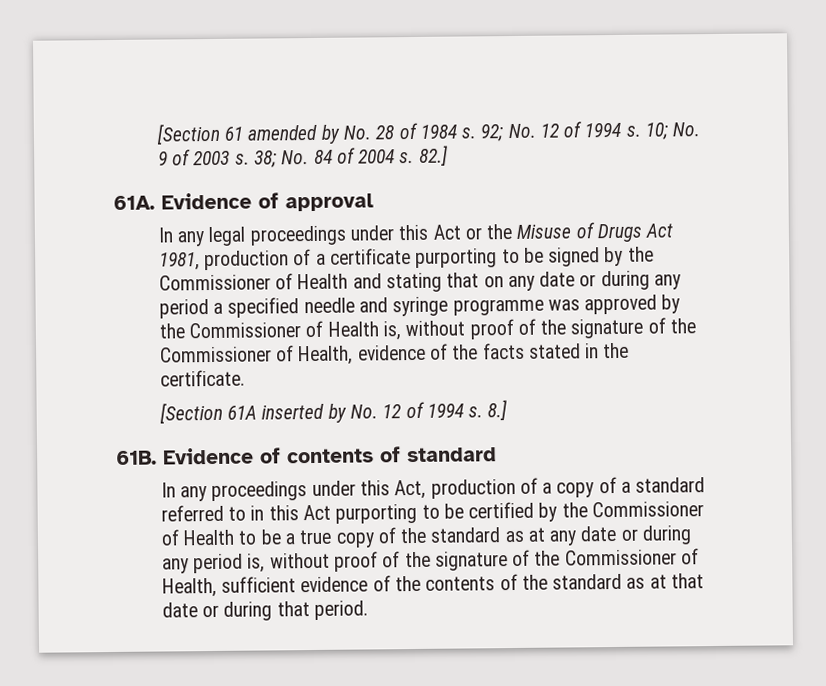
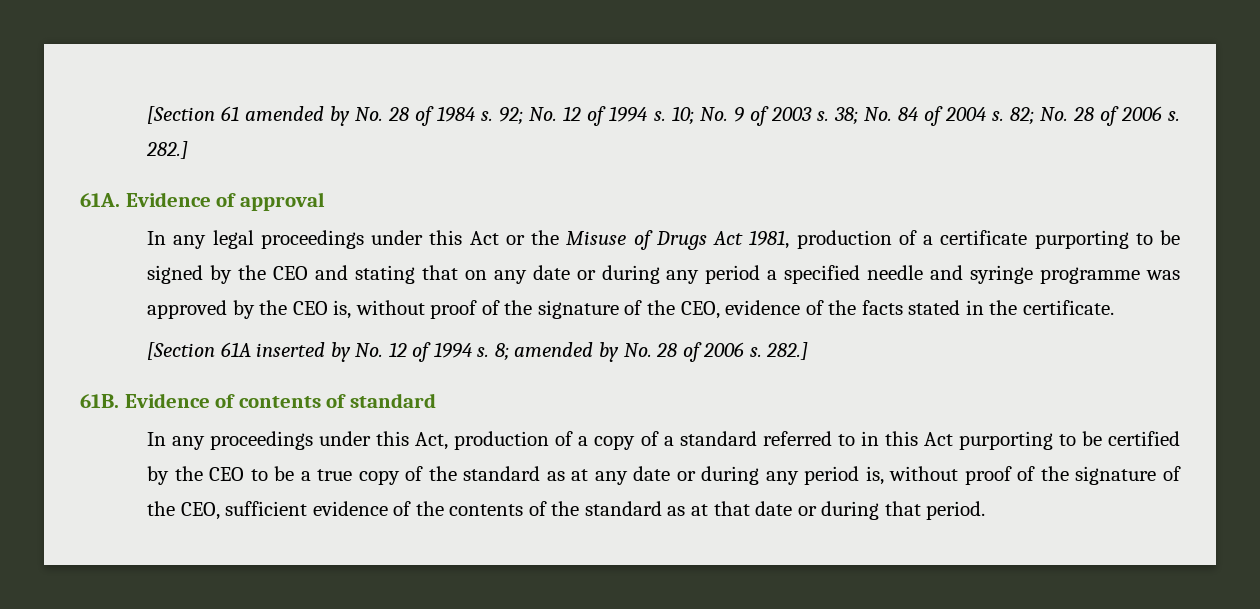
[418,145,448,166] 82.] -> [1009,106,1180,126] [146,141,189,159] 82; No. 28 of 2006 s. 282.]
[158,273,349,291] Commissioner of Health -> [272,266,308,280] CEO
[189,317,696,341] [159,345,354,366] Commissioner of Health is, without proof of the signature of the Commissioner of Health, -> [292,300,720,319] CEO is, without proof of the signature of the CEO,
[487,400,508,421] 8.] -> [494,342,809,362] 8; amended by No. 28 of 2006 s. 282.]
[591,501,704,518] [160,529,235,546] Commissioner of Health -> [209,467,245,481] CEO
[564,548,699,566] [161,577,217,598] Commissioner of Health, -> [180,502,220,520] CEO,

